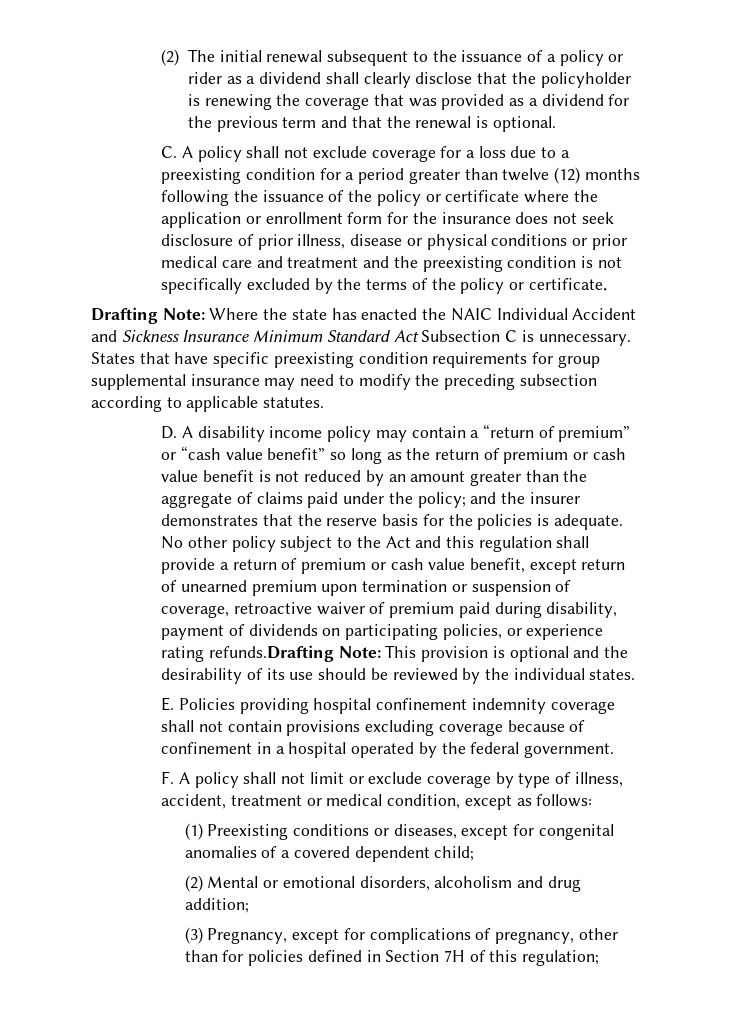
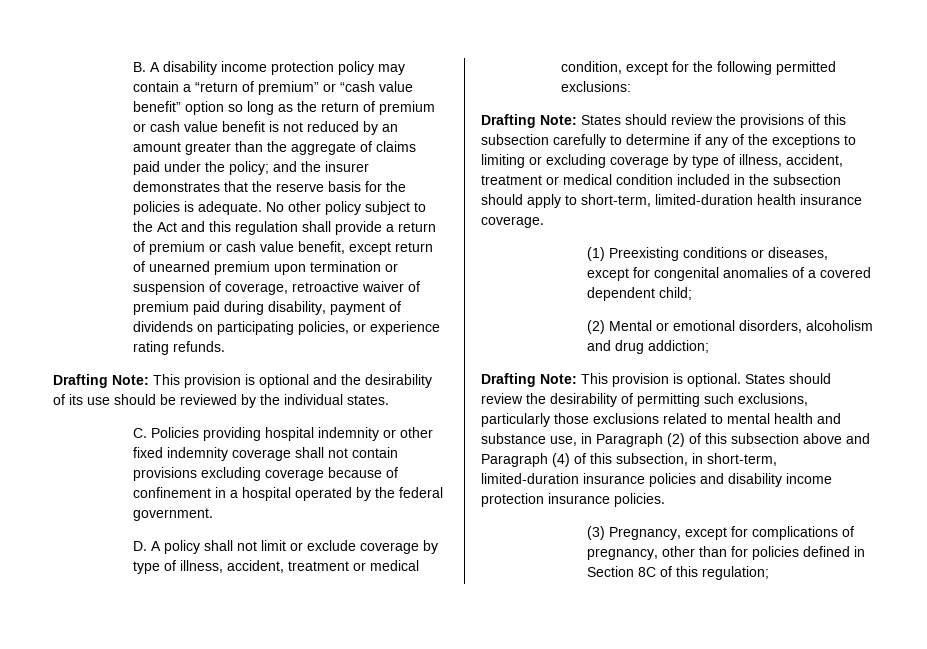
[161,49,624,66] [187,72,631,88] [187,94,630,110] [187,116,556,132] [161,146,570,162] [161,167,640,184] [161,190,598,206] [161,212,614,228] [161,234,627,250] [161,256,622,272] [161,278,607,294] [91,307,637,324] [91,330,631,346] [91,352,600,368] [91,374,597,390] [91,396,325,412] [161,426,178,439] (2) The initial renewal subsequent to the issuance of a policy or rider as a dividend shall clearly disclose that the policyholder is renewing the coverage that was provided as a dividend for the previous term and that the renewal is optional. // C. A policy shall not exclude coverage for a loss due to a preexisting condition for a period greater than twelve (12) months following the issuance of the policy or certificate where the application or enrollment form for the insurance does not seek disclosure of prior illness, disease or physical conditions or prior medical care and treatment and the preexisting condition is not specifically excluded by the terms of the policy or certificate. // Drafting Note: Where the state has enacted the NAIC Individual Accident and Sickness Insurance Minimum Standard Act Subsection C is unnecessary. States that have specific preexisting condition requirements for group supplemental insurance may need to modify the preceding subsection according to applicable statutes. // D. -> [132,62,146,72] B.
(323, 432) none -> [270,61,334,75] protection
(326, 454) none -> [184,101,224,115] option
[208,645,334,662] refunds.Drafting -> [172,341,225,352] [53,374,108,388] refunds. // Drafting
[161,697,175,711] E. -> [132,428,147,438] C.
[376,698,468,710] confinement -> [317,427,433,441] [132,447,163,458] indemnity or other fixed
[161,771,175,784] F. -> [132,541,147,551] D.
[516,794,593,807] as follows: -> [671,61,836,75] [560,81,631,92] [481,114,846,128] [481,134,856,148] [481,154,843,168] [481,174,841,185] [481,194,862,208] [481,216,544,228] for the following permitted exclusions: // Drafting Note: States should review the provisions of this subsection carefully to determine if any of the exceptions to limiting or excluding coverage by type of illness, accident, treatment or medical condition included in the subsection should apply to short-term, limited-duration health insurance coverage.
[184,898,249,913] addition; -> [648,340,710,353] [481,373,831,387] [481,393,808,407] [481,413,841,427] [481,433,870,447] [481,453,777,467] [481,473,832,487] [481,493,665,507] addiction; // Drafting Note: This provision is optional. States should review the desirability of permitting such exclusions, particularly those exclusions related to mental health and substance use, in Paragraph (2) of this subsection above and Paragraph (4) of this subsection, in short-term, limited-duration insurance policies and disability income protection insurance policies.
[443,950,465,962] 7H -> [638,567,657,577] 8C

